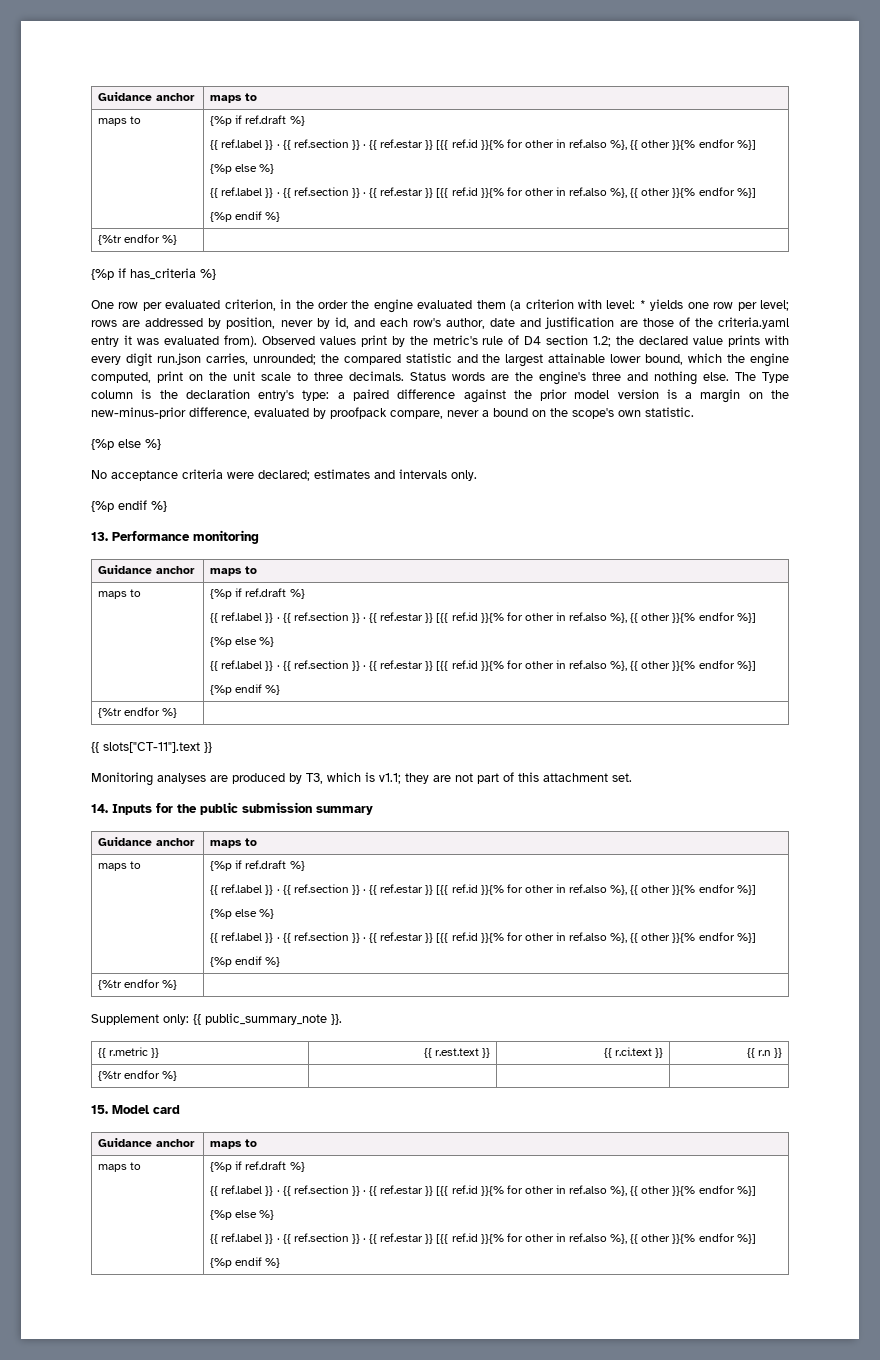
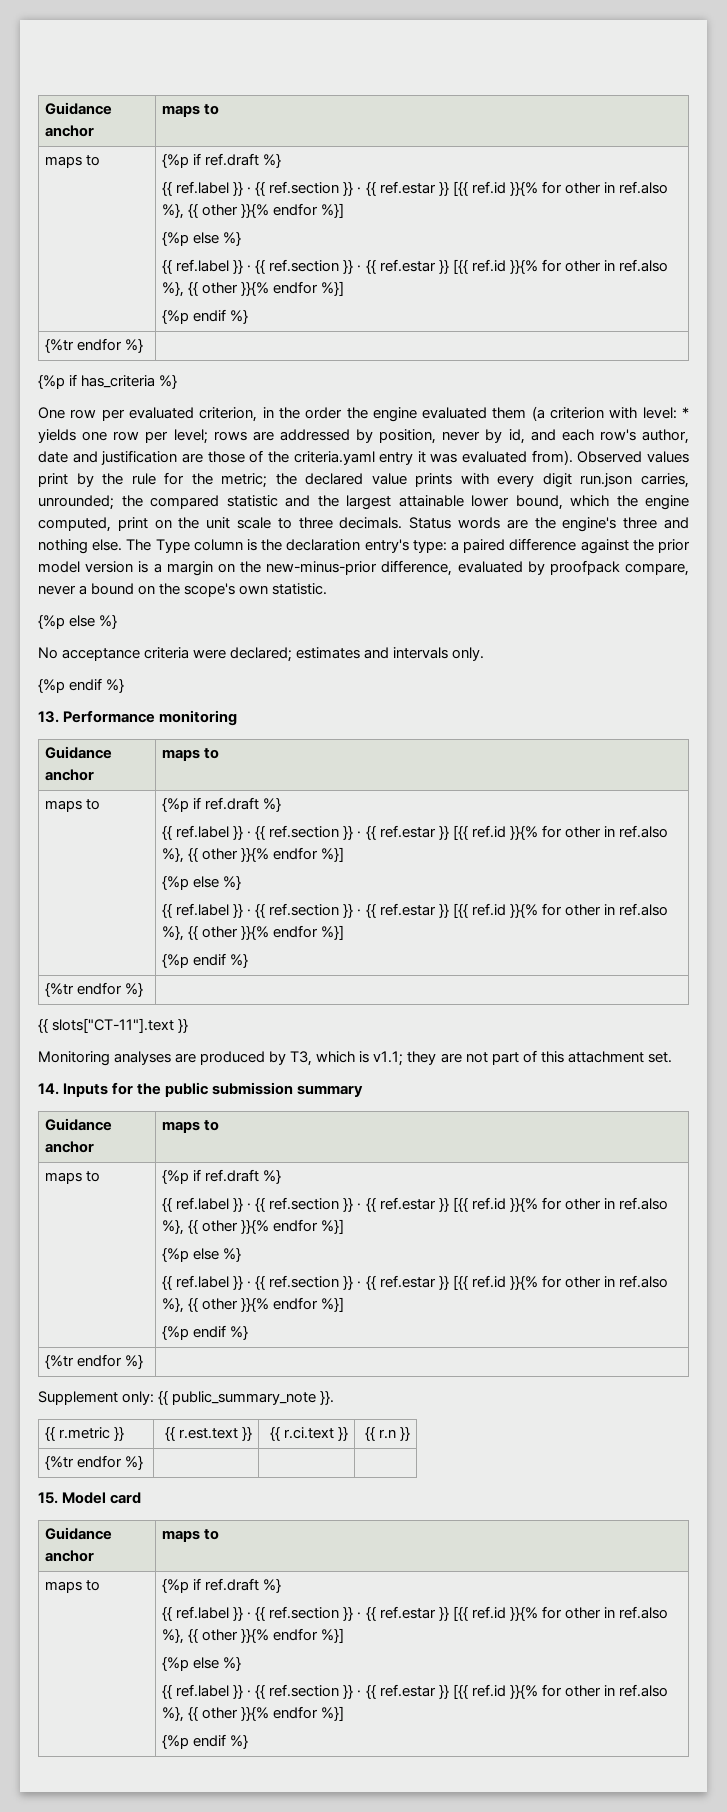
[432,335,612,347] metric's rule of D4 section 1.2; -> [131,472,268,488] rule for the metric;

